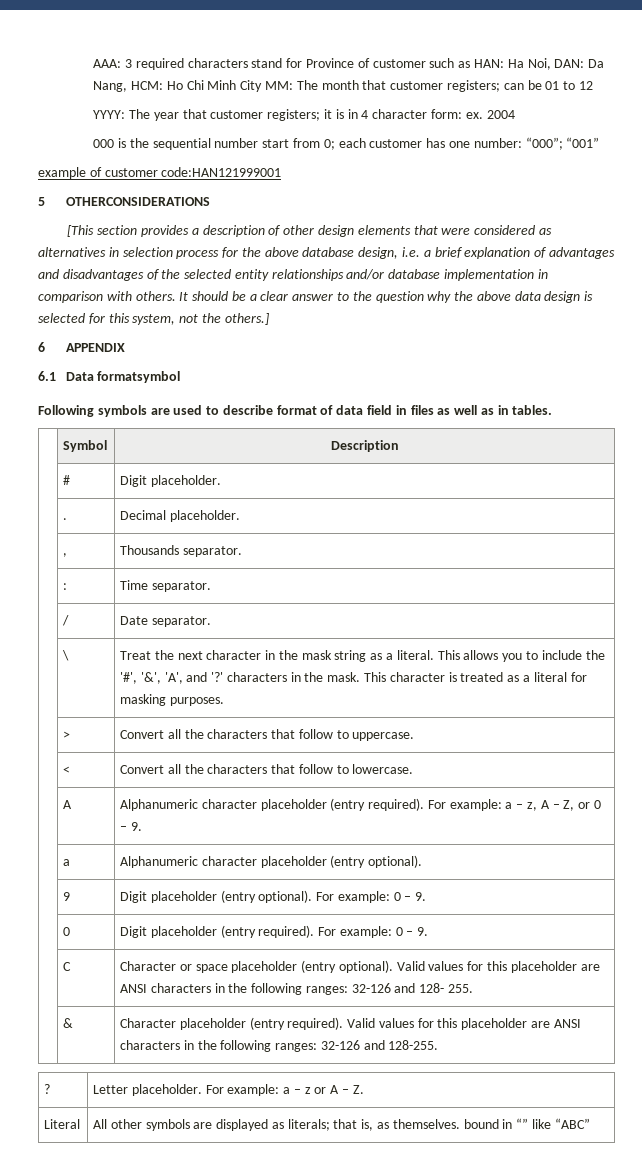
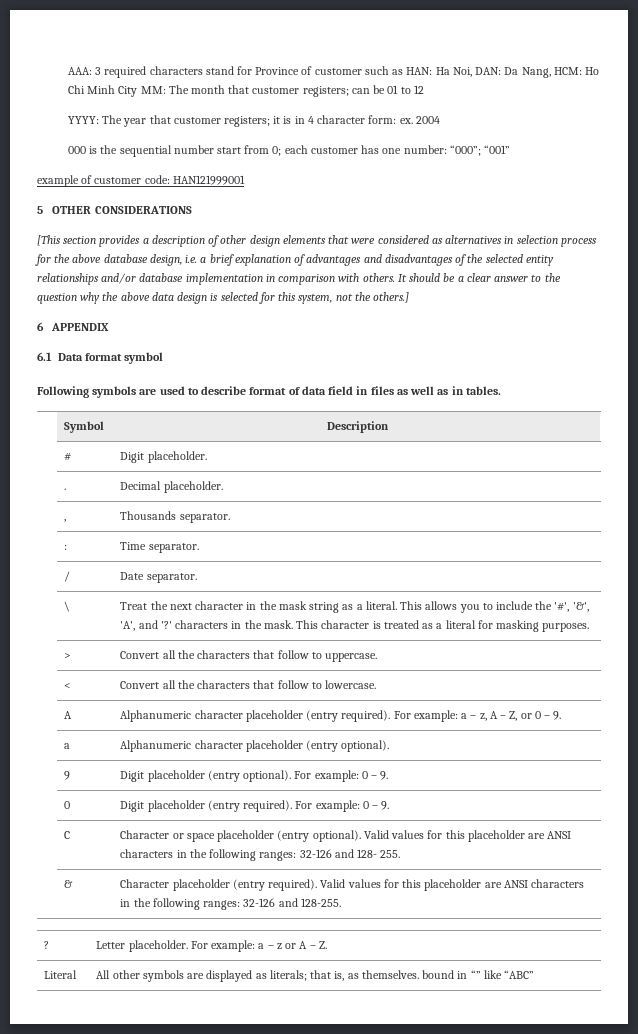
[161,167,282,177] code:HAN121999001 -> [144,175,245,185] code: HAN121999001
[65,197,210,206] OTHERCONSIDERATIONS -> [52,206,192,214] OTHER CONSIDERATIONS
[97,371,181,383] formatsymbol -> [85,352,164,364] format symbol

